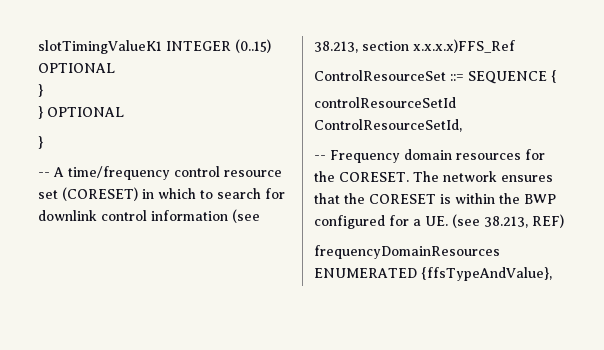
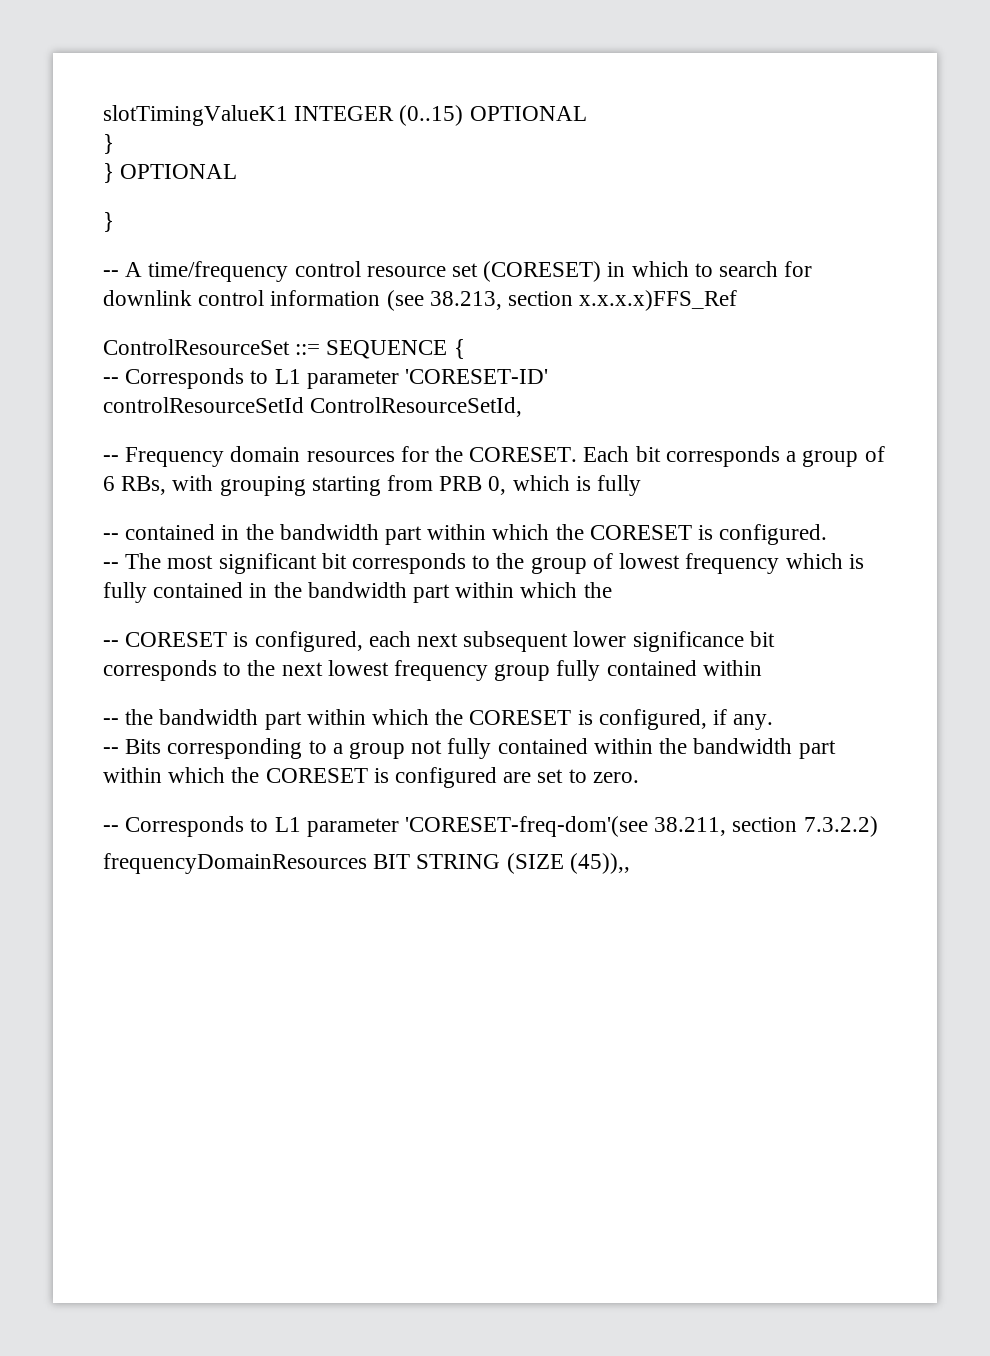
(557, 76) none -> [103,368,549,389] // -- Corresponds to L1 parameter 'CORESET-ID'
[413,171,553,182] [314,193,556,204] [314,214,564,229] [314,245,500,259] [314,267,552,281] The network ensures that the CORESET is within the BWP configured for a UE. (see 38.213, REF) // frequencyDomainResources ENUMERATED {ffsTypeAndValue}, -> [583,446,885,467] [103,475,642,496] [103,524,828,545] [103,553,864,574] [103,582,612,603] [103,631,775,652] [103,660,762,681] [103,709,774,730] [103,738,836,759] [103,767,639,788] [103,816,878,837] [103,853,630,874] Each bit corresponds a group of 6 RBs, with grouping starting from PRB 0, which is fully // -- contained in the bandwidth part within which the CORESET is configured. // -- The most significant bit corresponds to the group of lowest frequency which is fully contained in the bandwidth part within which the // -- CORESET is configured, each next subsequent lower significance bit corresponds to the next lowest frequency group fully contained within // -- the bandwidth part within which the CORESET is configured, if any. // -- Bits corresponding to a group not fully contained within the bandwidth part within which the CORESET is configured are set to zero. // -- Corresponds to L1 parameter 'CORESET-freq-dom'(see 38.211, section 7.3.2.2) // frequencyDomainResources BIT STRING (SIZE (45)),,

